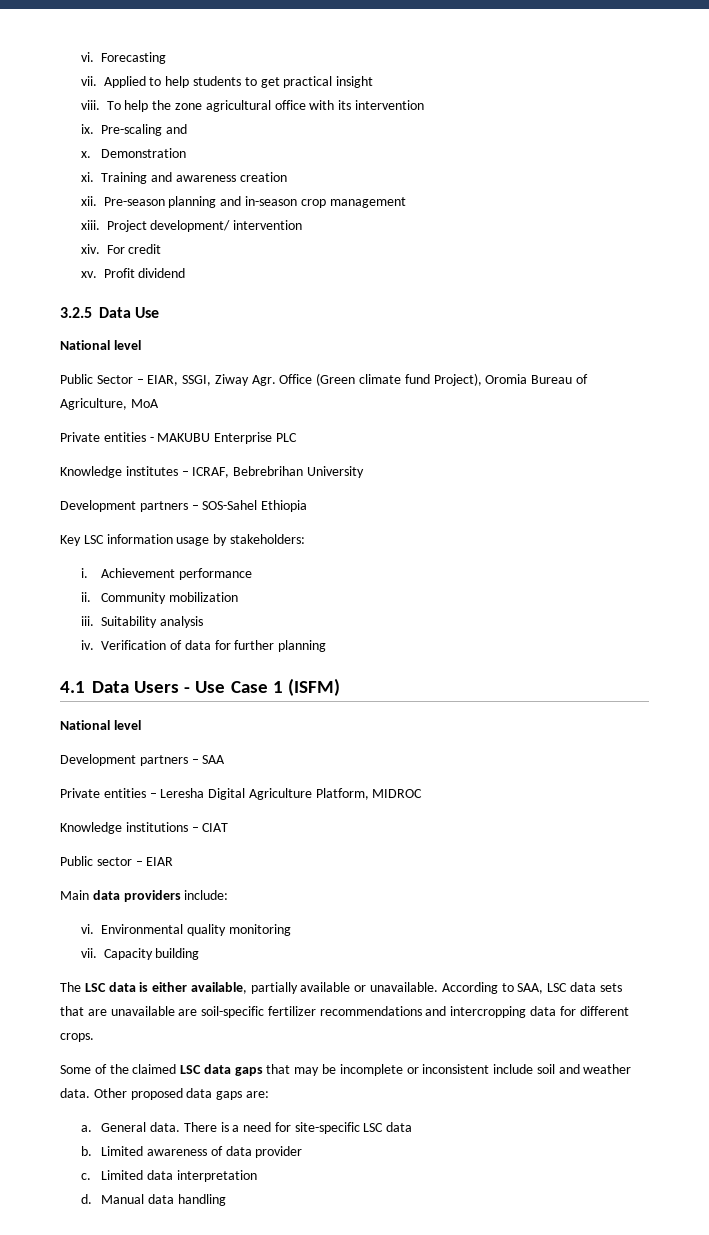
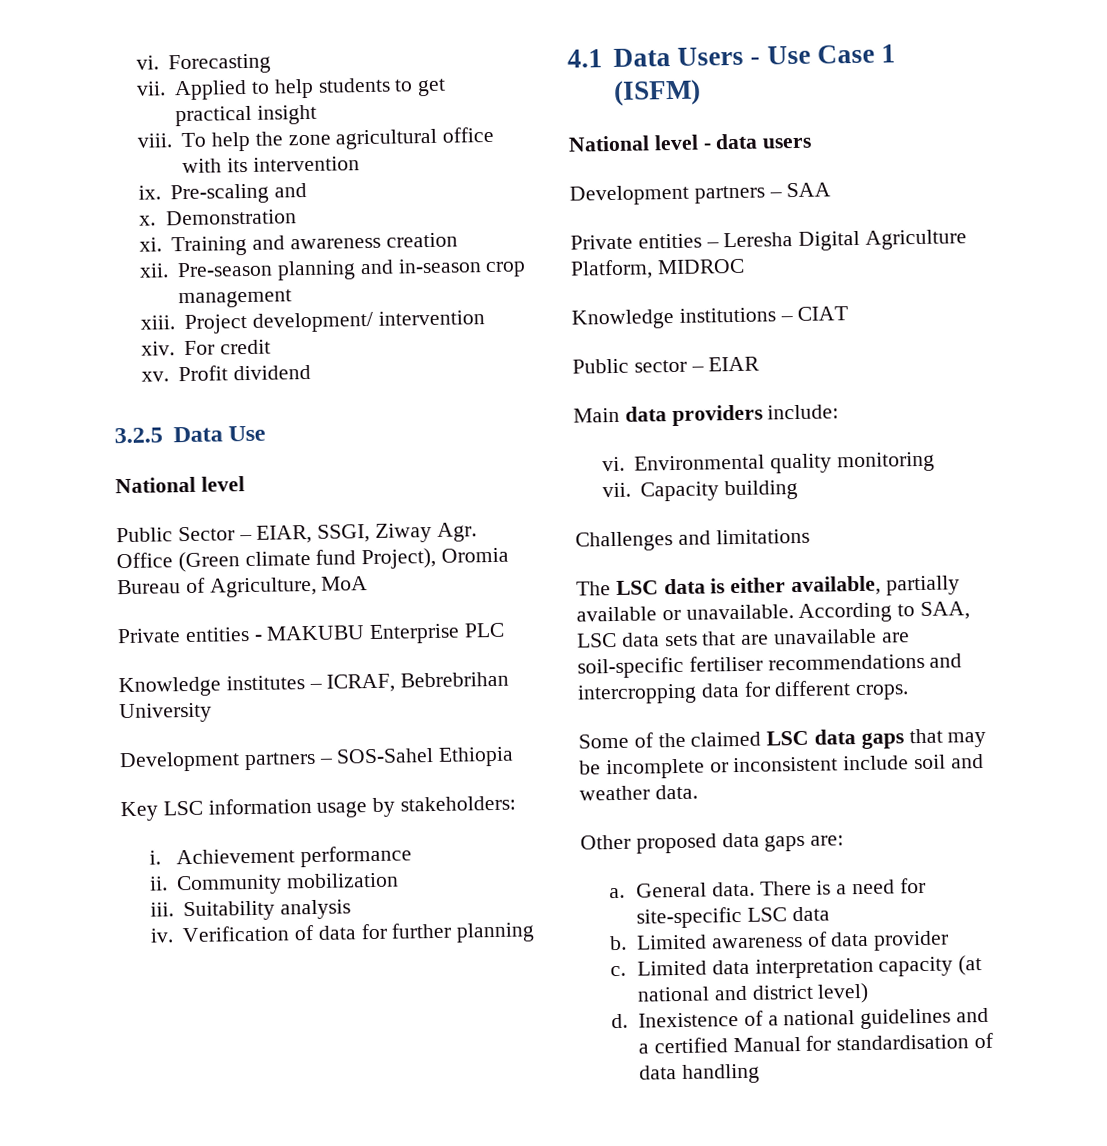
(141, 725) none -> [702,133,813,150] - data users
(200, 954) none -> [575,528,810,552] // Challenges and limitations
[267,1006,316,1016] fertilizer -> [688,655,763,672] fertiliser
(90, 1093) none -> (698, 792) //
[80,1194,145,1204] // d. Manual -> [878,955,983,977] [637,982,870,1004] [610,1007,990,1030] [638,1032,995,1054] capacity (at national and district level) // d. Inexistence of a national guidelines and a certified Manual for standardisation of

